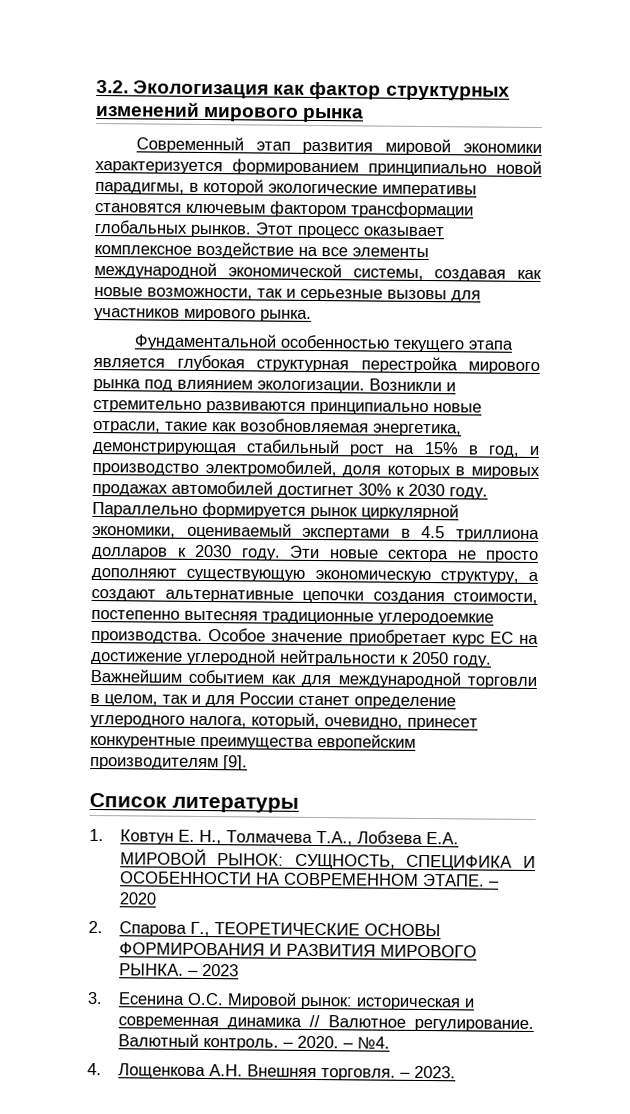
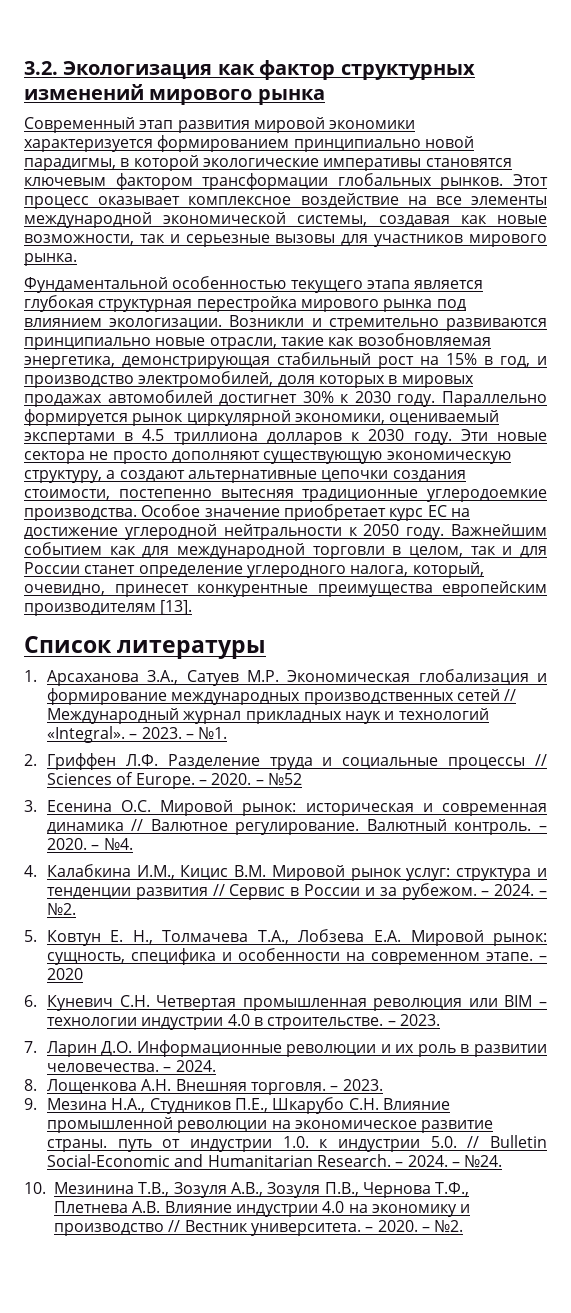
[223,755,248,771] [9]. -> [160,600,193,615] [13].
[119,829,459,846] [119,848,536,871] [119,871,500,887] [118,892,156,905] [88,920,441,937] [118,942,477,958] [118,963,239,977] Ковтун Е. Н., Толмачева Т.А., Лобзева Е.А. МИРОВОЙ РЫНОК: СУЩНОСТЬ, СПЕЦИФИКА И ОСОБЕННОСТИ НА СОВРЕМЕННОМ ЭТАПЕ. – 2020 // 2. Спарова Г., ТЕОРЕТИЧЕСКИЕ ОСНОВЫ ФОРМИРОВАНИЯ И РАЗВИТИЯ МИРОВОГО РЫНКА. – 2023 -> [46,669,547,686] [46,688,517,705] [46,708,489,724] [46,726,228,743] [24,753,547,770] [46,772,302,789] Арсаханова З.А., Сатуев М.Р. Экономическая глобализация и формирование международных производственных сетей // Международный журнал прикладных наук и технологий «Integral». – 2023. – №1. // 2. Гриффен Л.Ф. Разделение труда и социальные процессы // Sciences of Europe. – 2020. – №52
(102, 1069) none -> [46,864,547,881] [46,883,547,900] [46,903,76,915] [24,929,547,946] [46,948,547,965] [46,968,83,980] [24,995,547,1011] [46,1014,440,1030] [24,1040,548,1057] [46,1060,216,1072] [24,1079,37,1091] Калабкина И.М., Кицис В.М. Мировой рынок услуг: структура и тенденции развития // Сервис в России и за рубежом. – 2024. – №2. // 5. Ковтун Е. Н., Толмачева Т.А., Лобзева Е.А. Мировой рынок: сущность, специфика и особенности на современном этапе. – 2020 // 6. Куневич С.Н. Четвертая промышленная революция или BIM – технологии индустрии 4.0 в строительстве. – 2023. // 7. Ларин Д.О. Информационные революции и их роль в развитии человечества. – 2024. // 8.
(456, 1072) none -> [24,1097,450,1114] [46,1117,494,1133] [46,1135,547,1152] [46,1154,503,1167] [24,1182,470,1198] [54,1201,471,1217] [54,1220,464,1236] // 9. Мезина Н.А., Студников П.Е., Шкарубо С.Н. Влияние промышленной революции на экономическое развитие страны. путь от индустрии 1.0. к индустрии 5.0. // Bulletin Social-Economic and Humanitarian Research. – 2024. – №24. // 10. Мезинина Т.В., Зозуля А.В., Зозуля П.В., Чернова Т.Ф., Плетнева А.В. Влияние индустрии 4.0 на экономику и производство // Вестник университета. – 2020. – №2.

